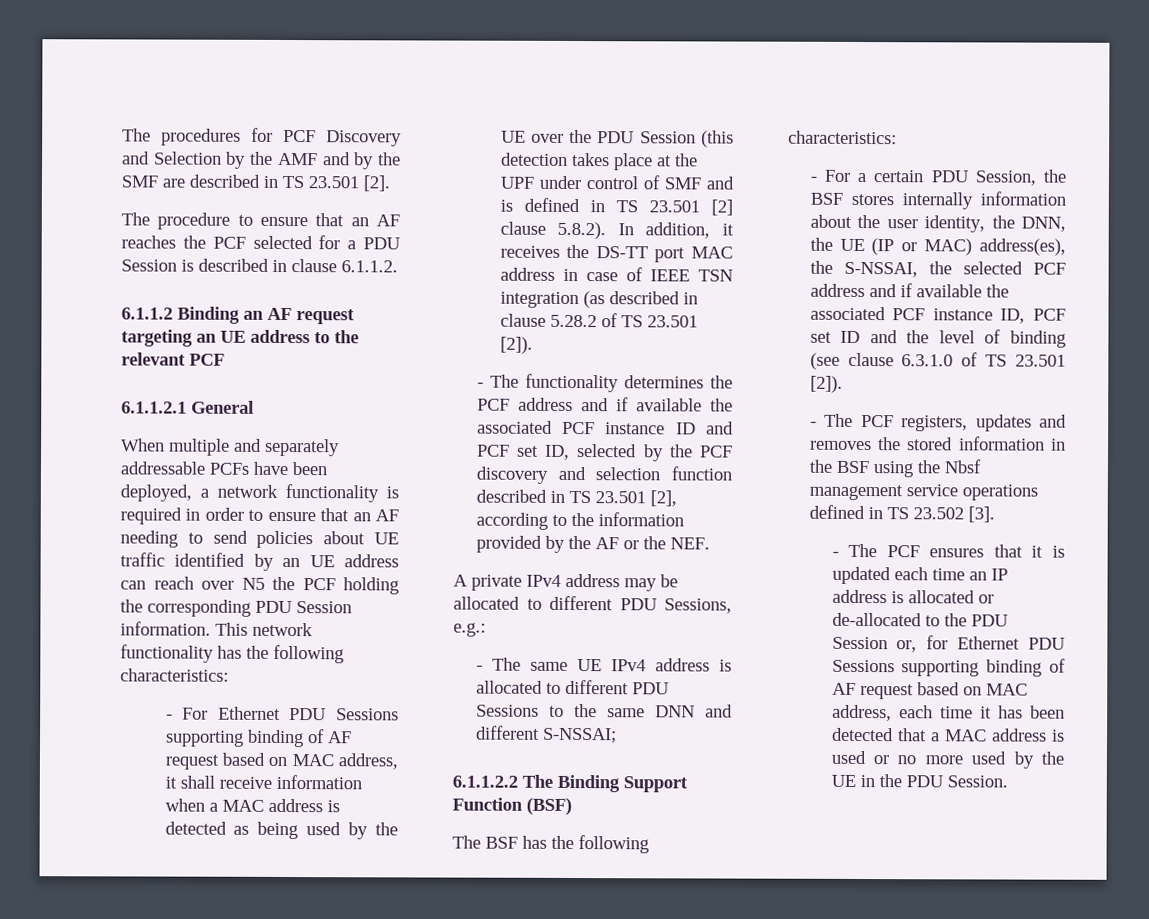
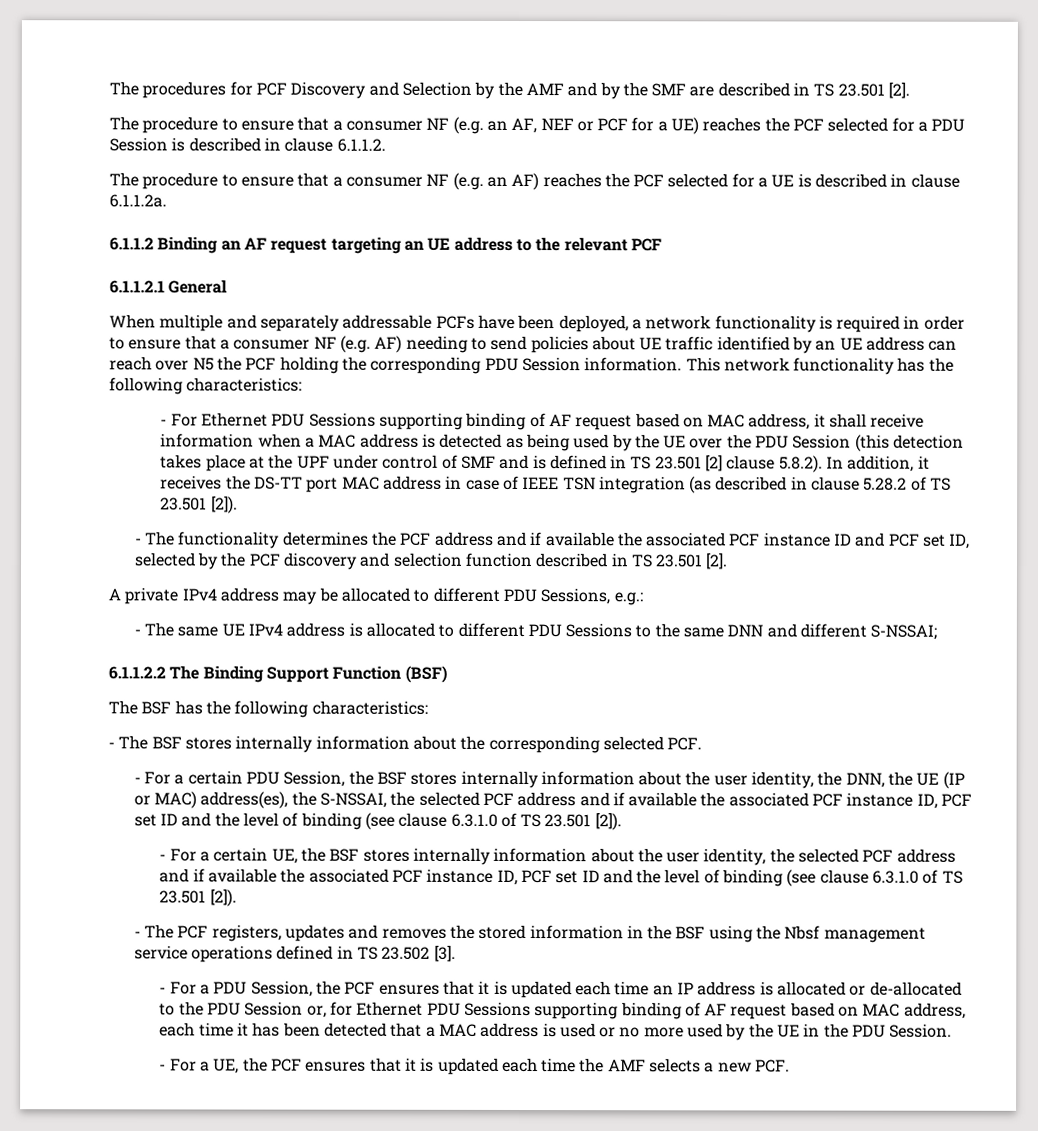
[350,214,401,227] an AF -> [332,116,700,135] a consumer NF (e.g. an AF, NEF or PCF for a UE)
(398, 266) none -> [109,172,960,191] [109,194,167,208] // The procedure to ensure that a consumer NF (e.g. an AF) reaches the PCF selected for a UE is described in clause 6.1.1.2a.
[352,509,399,522] an AF -> [219,335,403,353] a consumer NF (e.g. AF)
[649,490,677,507] [475,512,684,530] [475,535,710,553] [2], according to the information provided by the AF or the NEF. -> [705,553,729,570] [2].
(897, 137) none -> [108,735,703,754] // - The BSF stores internally information about the corresponding selected PCF.
(843, 384) none -> [159,847,956,866] [159,868,963,887] [159,889,237,907] // - For a certain UE, the BSF stores internally information about the user identity, the selected PCF address and if available the associated PCF instance ID, PCF set ID and the level of binding (see clause 6.3.1.0 of TS 23.501 [2]).
[848,543,878,558] The -> [169,980,341,997] For a PDU Session, the
(1008, 781) none -> [159,1057,791,1075] // - For a UE, the PCF ensures that it is updated each time the AMF selects a new PCF.

